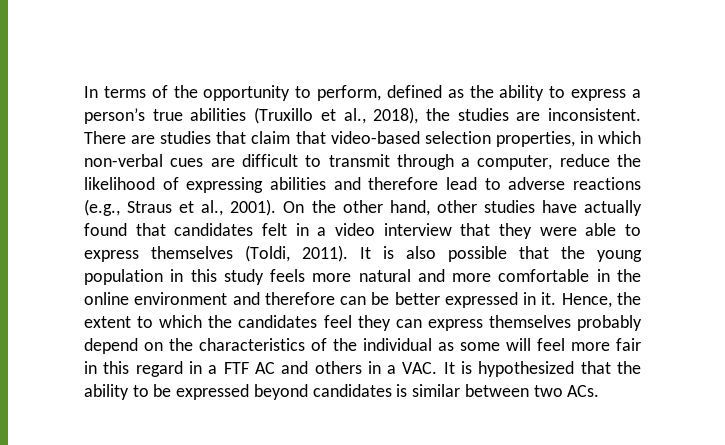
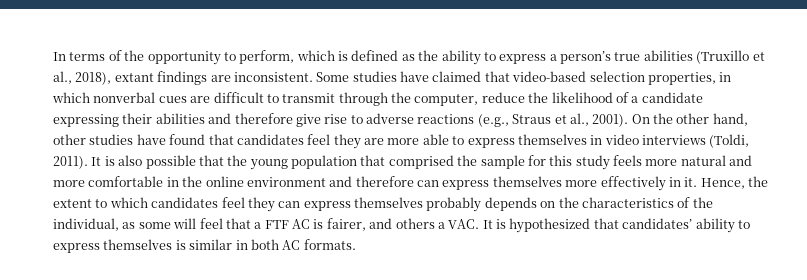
(382, 93) none -> [296,50,348,61] which is
[425,108,641,121] [84,131,291,144] the studies are inconsistent. There are studies that claim -> [114,71,482,85] extant findings are inconsistent. Some studies have claimed
[84,154,163,167] non-verbal -> [93,92,156,103] nonverbal
[461,158,471,167] a -> [391,92,411,103] the
[186,177,264,193] expressing -> [631,92,703,103] [53,113,153,127] a candidate expressing their
[446,177,477,190] lead -> [295,114,348,127] give rise
[584,200,642,216] actually -> (166, 139) none
[262,223,577,239] felt in a video interview that they were -> [307,134,420,149] feel they are more
(233, 252) none -> [590,134,706,145] in video interviews
[170,269,184,282] in -> [360,155,546,169] that comprised the sample for
[371,292,518,308] be better expressed -> [442,176,666,191] express themselves more effectively
[208,315,233,328] the -> (148, 202) none
[84,338,138,354] depend -> [484,197,537,211] depends
[363,338,432,351] individual -> [53,218,119,231] individual,
[571,338,641,351] [84,361,202,377] more fair in this regard in -> [225,218,251,229] that
(275, 368) none -> [313,218,366,231] is fairer,
[367,361,381,374] in -> (435, 223) none
[617,361,641,374] [84,384,600,400] the ability to be expressed beyond candidates is similar between two ACs. -> [622,218,750,233] [53,239,356,253] candidates’ ability to express themselves is similar in both AC formats.

